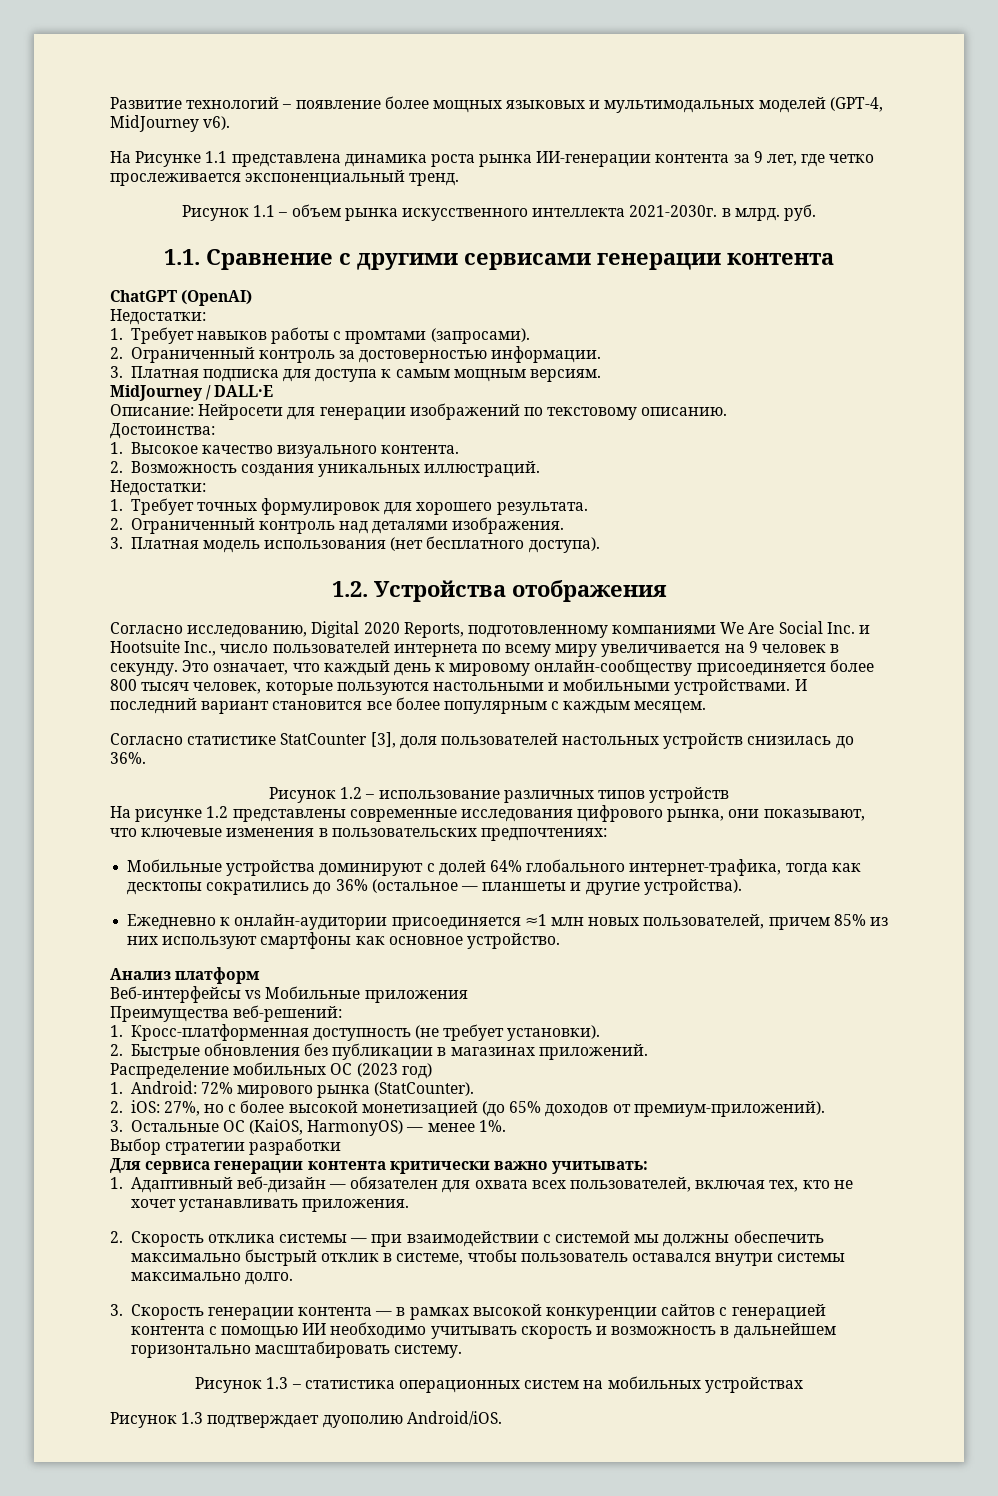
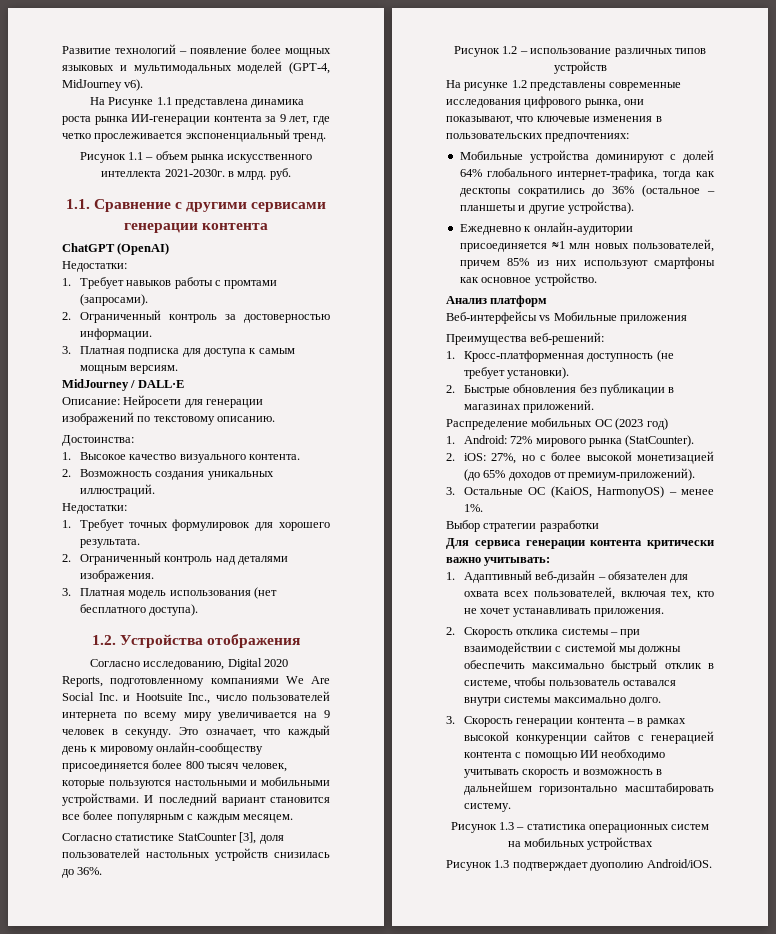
[460,886,478,891] — -> [707,191,715,194] –
[406,1127,424,1132] — -> [668,492,677,495] –
[329,1184,347,1189] — -> [597,577,606,580] –
[350,1238,368,1243] — -> [609,632,618,635] –
[375,1311,393,1316] — -> [626,721,635,724] –

